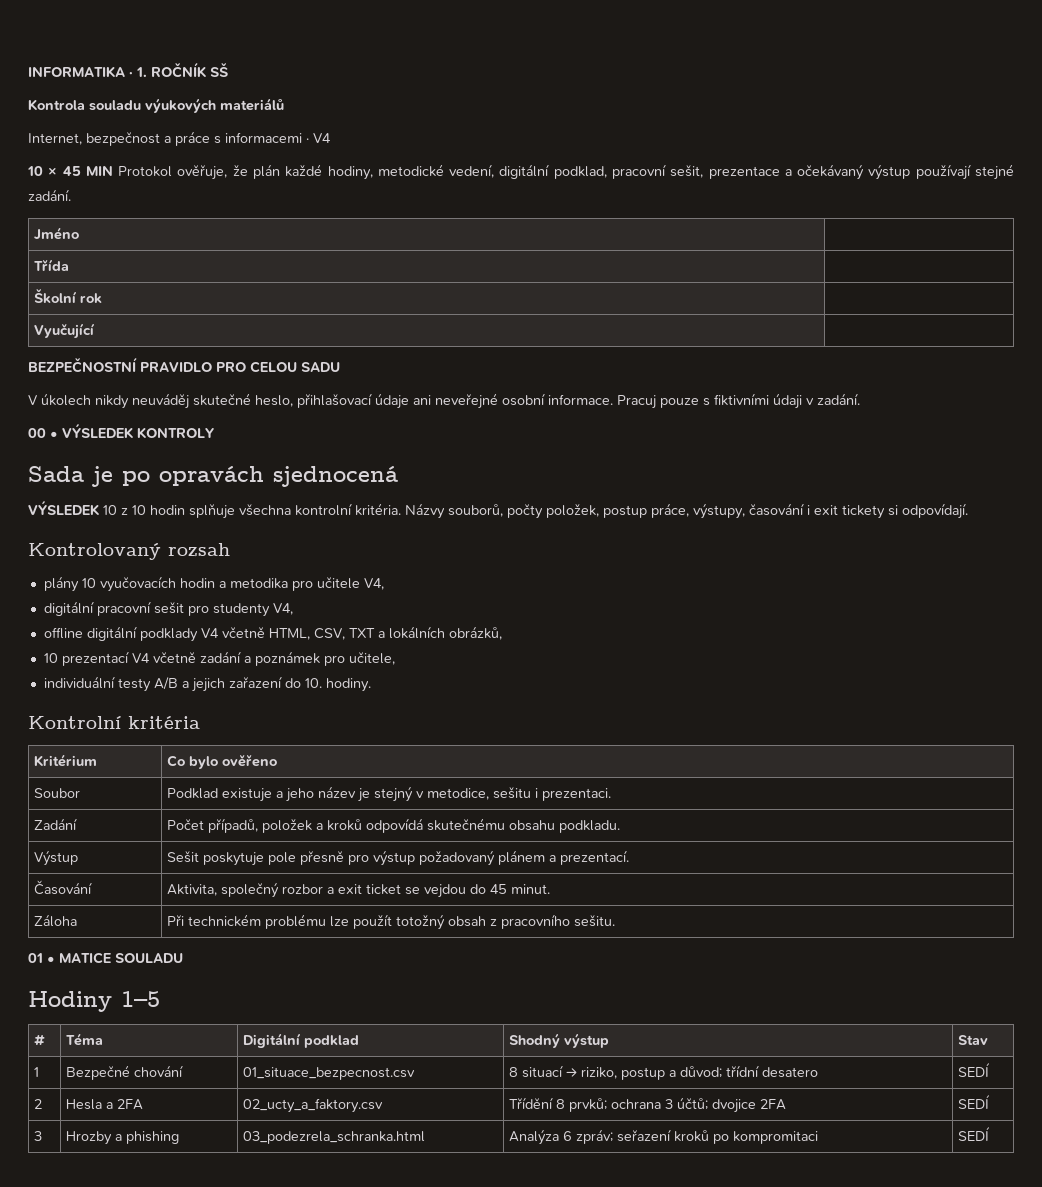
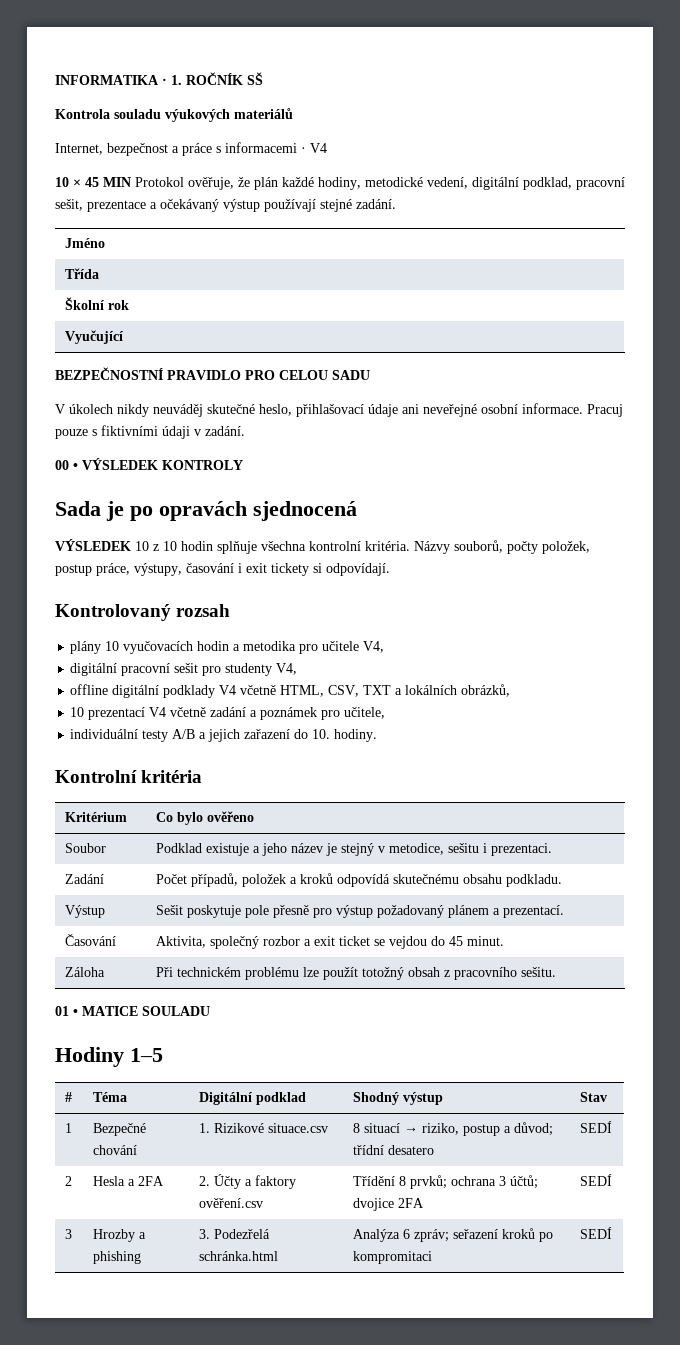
[243,1067,416,1080] 01_situace_bezpecnost.csv -> [199,1123,329,1133] 1. Rizikové situace.csv
[243,1098,384,1113] 02_ucty_a_faktory.csv -> [199,1174,297,1189] [199,1198,264,1208] 2. Účty a faktory ověření.csv
[243,1131,426,1144] 03_podezrela_schranka.html -> [199,1229,271,1239] [199,1251,279,1261] 3. Podezřelá schránka.html

